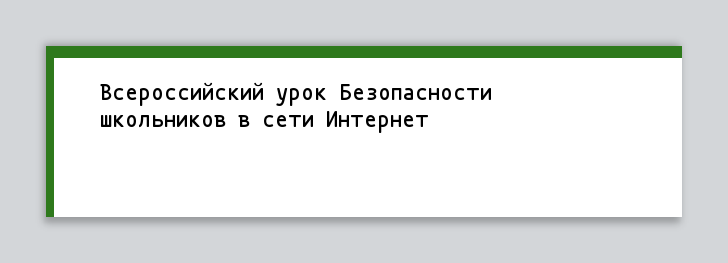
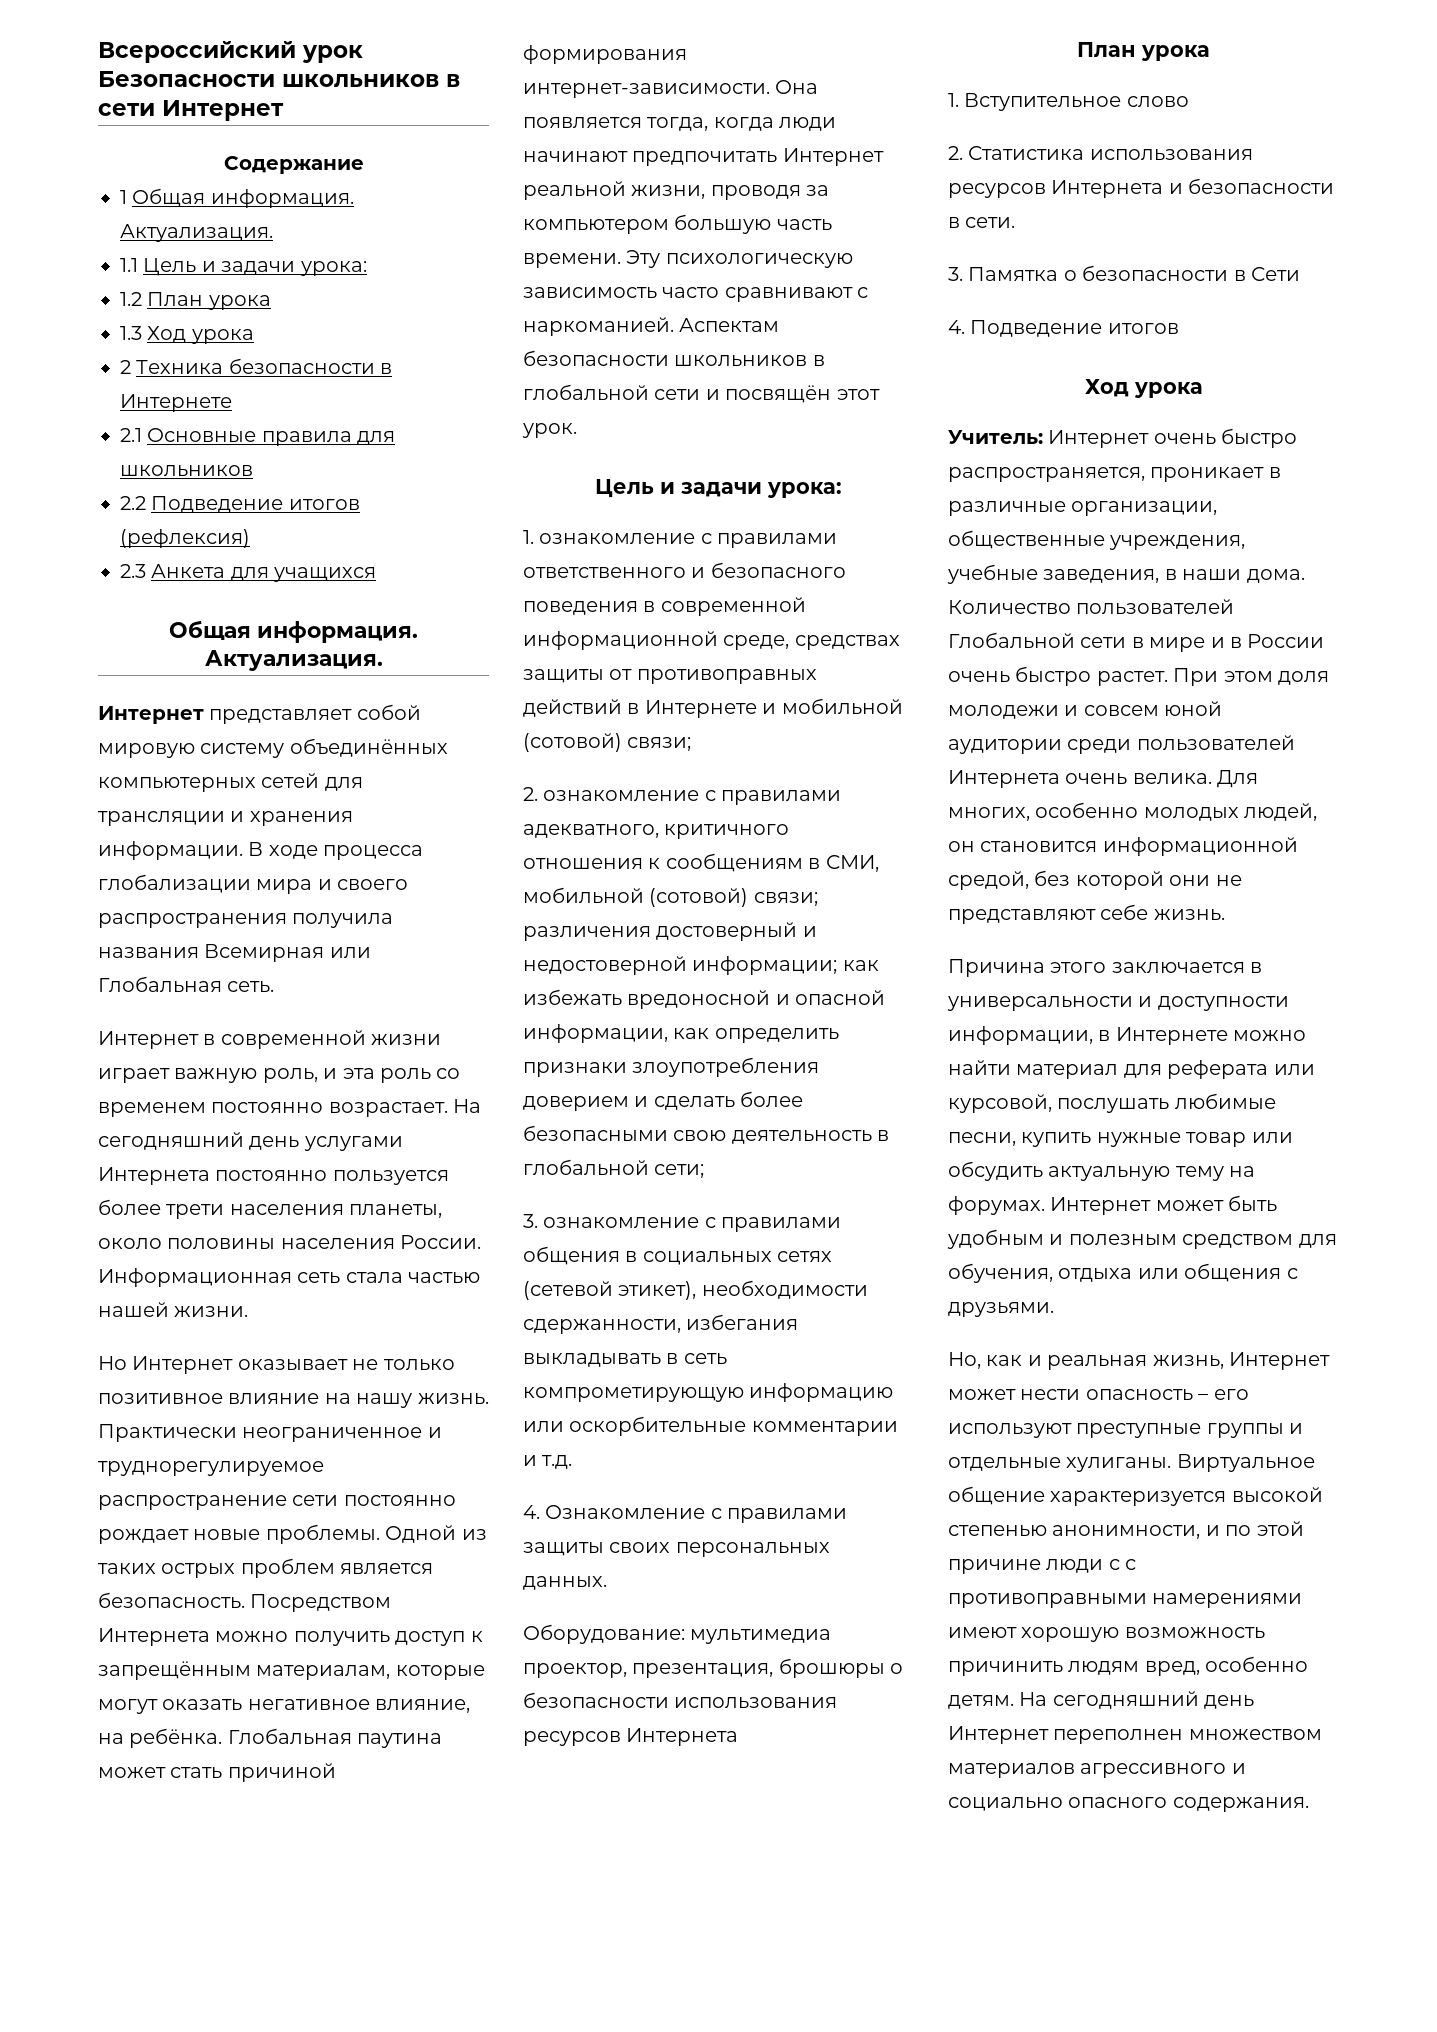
(429, 122) none -> [223,156,364,174] [120,188,354,208] [120,224,273,242] [120,258,367,276] [120,292,271,310] [120,326,254,344] [120,358,393,374] [120,394,232,412] [120,428,396,446] [120,465,253,477] [120,496,360,513] [120,529,250,548] [120,564,377,582] [169,620,418,643] [204,650,383,671] [98,704,421,724] [98,738,448,758] [98,773,363,792] [98,811,353,826] [98,841,424,860] [98,874,409,894] [98,913,394,928] [98,944,371,962] [98,976,275,993] [98,1030,442,1049] [98,1068,461,1083] [98,1099,482,1117] [98,1132,403,1151] [98,1167,449,1185] [98,1199,443,1219] [98,1235,482,1250] [98,1268,481,1287] [98,1302,249,1317] [98,1356,455,1374] [98,1393,489,1408] [98,1424,442,1442] [98,1461,324,1476] [98,1495,456,1510] [98,1524,487,1544] [98,1558,434,1578] [98,1592,392,1612] [98,1628,483,1646] [98,1661,485,1680] [98,1699,471,1714] [98,1728,443,1748] [98,1763,336,1782] [523,45,687,64] [523,80,819,98] [523,117,837,131] [523,148,884,166] [523,181,830,200] [523,214,832,234] [523,250,853,268] [523,287,869,302] [523,317,780,336] [523,350,825,367] [523,384,880,403] [522,423,577,438] [595,479,842,498] [523,530,838,548] [523,562,846,578] [523,597,806,616] [523,631,900,650] [523,669,817,684] [523,698,903,718] [523,733,692,752] [523,787,842,805] [523,824,790,839] [523,853,879,872] [523,887,818,907] [523,922,817,941] [523,956,879,975] [523,989,886,1009] [523,1024,839,1043] [523,1057,820,1077] [523,1091,804,1111] [523,1125,890,1144] [523,1159,705,1178] [523,1214,842,1232] [523,1246,833,1265] [523,1280,868,1300] [523,1314,799,1334] [523,1353,727,1367] [523,1383,894,1402] [523,1416,898,1436] [523,1455,573,1469] [523,1505,848,1523] [523,1542,830,1557] [523,1576,607,1590] [523,1624,832,1644] [523,1658,904,1678] [523,1692,838,1709] [523,1728,739,1746] [1077,42,1210,61] [948,93,1189,111] [948,146,1253,161] [948,178,1335,198] [948,217,1016,228] [948,265,1300,281] [948,320,1179,337] [1084,379,1203,398] [948,428,1298,448] [948,467,1281,482] [948,501,1218,516] [948,530,1246,550] [947,564,1305,584] [948,599,1235,615] [948,632,1325,652] [948,666,1329,686] [948,701,1223,719] [948,735,1295,754] [948,770,1259,788] [948,802,1318,821] [948,837,1298,856] [948,870,1242,890] [948,904,1225,924] [948,959,1263,977] [947,996,1289,1011] [948,1026,1307,1045] [948,1060,1315,1079] [948,1093,1276,1113] [948,1132,1293,1147] [948,1161,1256,1181] [948,1195,1278,1215] [947,1229,1337,1249] [948,1263,1298,1283] [948,1302,1054,1317] [948,1352,1330,1370] [948,1389,1249,1401] [948,1423,1304,1438] [948,1454,1315,1472] [948,1486,1323,1506] [948,1521,1304,1539] [948,1559,1137,1574] [948,1593,1303,1608] [948,1627,1265,1642] [948,1656,1309,1676] [948,1691,1255,1709] [948,1726,1322,1744] [948,1763,1246,1778] [948,1797,1309,1812] // Содержание // 1 Общая информация. Актуализация. // 1.1 Цель и задачи урока: // 1.2 План урока // 1.3 Ход урока // 2 Техника безопасности в Интернете // 2.1 Основные правила для школьников // 2.2 Подведение итогов (рефлексия) // 2.3 Анкета для учащихся // Общая информация. Актуализация. // Интернет представляет собой мировую систему объединённых компьютерных сетей для трансляции и хранения информации. В ходе процесса глобализации мира и своего распространения получила названия Всемирная или Глобальная сеть. // Интернет в современной жизни играет важную роль, и эта роль со временем постоянно возрастает. На сегодняшний день услугами Интернета постоянно пользуется более трети населения планеты, около половины населения России. Информационная сеть стала частью нашей жизни. // Но Интернет оказывает не только позитивное влияние на нашу жизнь. Практически неограниченное и труднорегулируемое распространение сети постоянно рождает новые проблемы. Одной из таких острых проблем является безопасность. Посредством Интернета можно получить доступ к запрещённым материалам, которые могут оказать негативное влияние, на ребёнка. Глобальная паутина может стать причиной формирования интернет-зависимости. Она появляется тогда, когда люди начинают предпочитать Интернет реальной жизни, проводя за компьютером большую часть времени. Эту психологическую зависимость часто сравнивают с наркоманией. Аспектам безопасности школьников в глобальной сети и посвящён этот урок. // Цель и задачи урока: // 1. ознакомление с правилами ответственного и безопасного поведения в современной информационной среде, средствах защиты от противоправных действий в Интернете и мобильной (сотовой) связи; // 2. ознакомление с правилами адекватного, критичного отношения к сообщениям в СМИ, мобильной (сотовой) связи; различения достоверный и недостоверной информации; как избежать вредоносной и опасной информации, как определить признаки злоупотребления доверием и сделать более безопасными свою деятельность в глобальной сети; // 3. ознакомление с правилами общения в социальных сетях (сетевой этикет), необходимости сдержанности, избегания выкладывать в сеть компрометирующую информацию или оскорбительные комментарии и т.д. // 4. Ознакомление с правилами защиты своих персональных данных. // Оборудование: мультимедиа проектор, презентация, брошюры о безопасности использования ресурсов Интернета // План урока // 1. Вступительное слово // 2. Статистика использования ресурсов Интернета и безопасности в сети. // 3. Памятка о безопасности в Сети // 4. Подведение итогов // Ход урока // Учитель: Интернет очень быстро распространяется, проникает в различные организации, общественные учреждения, учебные заведения, в наши дома. Количество пользователей Глобальной сети в мире и в России очень быстро растет. При этом доля молодежи и совсем юной аудитории среди пользователей Интернета очень велика. Для многих, особенно молодых людей, он становится информационной средой, без которой они не представляют себе жизнь. // Причина этого заключается в универсальности и доступности информации, в Интернете можно найти материал для реферата или курсовой, послушать любимые песни, купить нужные товар или обсудить актуальную тему на форумах. Интернет может быть удобным и полезным средством для обучения, отдыха или общения с друзьями. // Но, как и реальная жизнь, Интернет может нести опасность – его используют преступные группы и отдельные хулиганы. Виртуальное общение характеризуется высокой степенью анонимности, и по этой причине люди с с противоправными намерениями имеют хорошую возможность причинить людям вред, особенно детям. На сегодняшний день Интернет переполнен множеством материалов агрессивного и социально опасного содержания.

